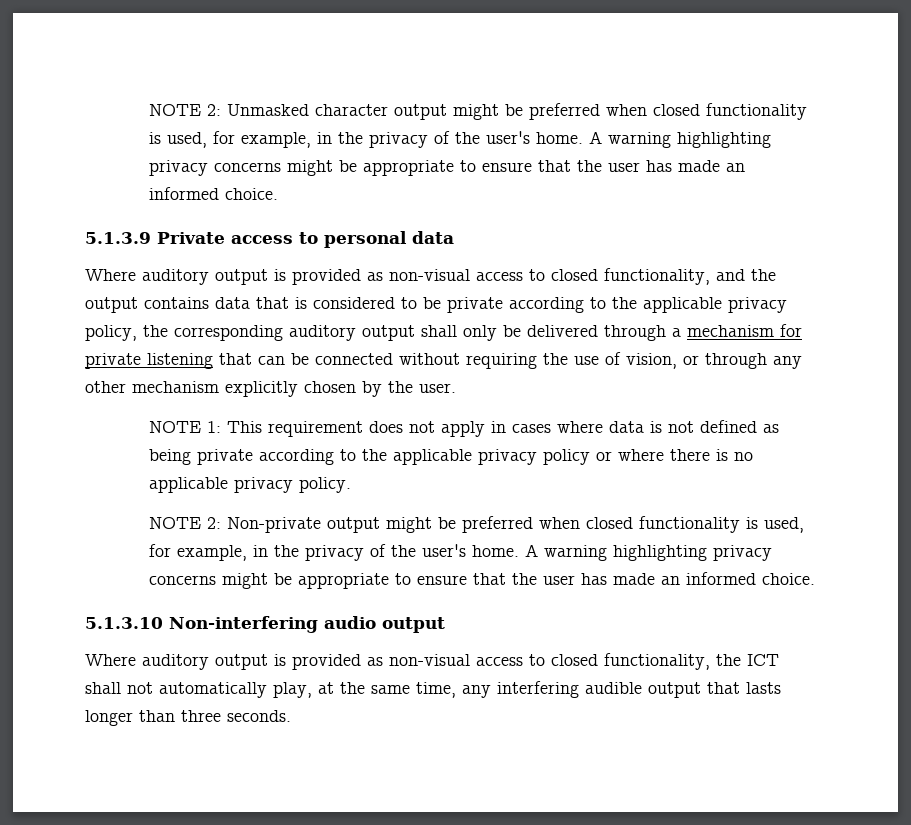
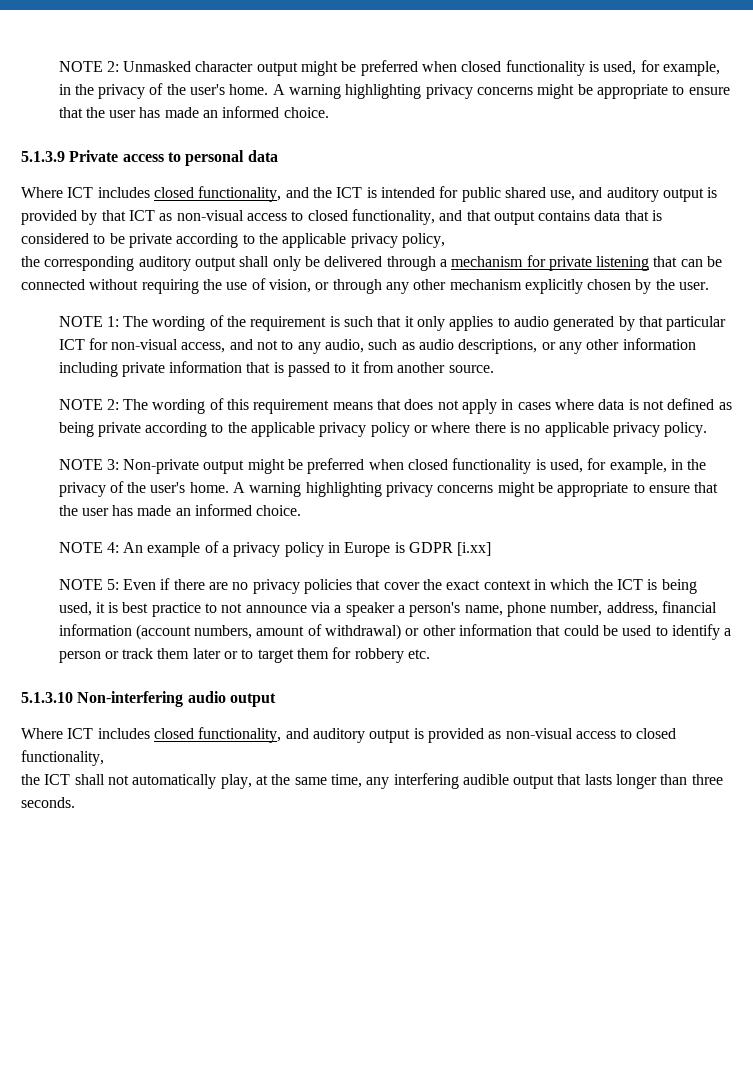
[142,269,361,285] auditory output is provided -> [67,186,718,202] [21,210,155,225] ICT includes closed functionality, and the ICT is intended for public shared use, and auditory output is provided by that ICT
[751,269,776,281] the -> [466,210,491,221] that
(137, 333) none -> (445, 240) //
[226,421,363,437] This requirement -> [123,315,727,331] [58,338,696,354] [58,361,494,377] [58,398,402,414] The wording of the requirement is such that it only applies to audio generated by that particular ICT for non-visual access, and not to any audio, such as audio descriptions, or any other information including private information that is passed to it from another source. // NOTE 2: The wording of this requirement means that
[206,517,221,529] 2: -> [106,459,119,470] 3:
(815, 579) none -> [58,541,492,557] [58,578,697,594] [58,601,717,617] [58,624,732,640] [58,647,431,663] // NOTE 4: An example of a privacy policy in Europe is GDPR [i.xx] // NOTE 5: Even if there are no privacy policies that cover the exact context in which the ICT is being used, it is best practice to not announce via a speaker a person's name, phone number, address, financial information (account numbers, amount of withdrawal) or other information that could be used to identify a person or track them later or to target them for robbery etc.
(136, 660) none -> [67,727,309,743] ICT includes closed functionality, and
(710, 661) none -> (104, 758) //

